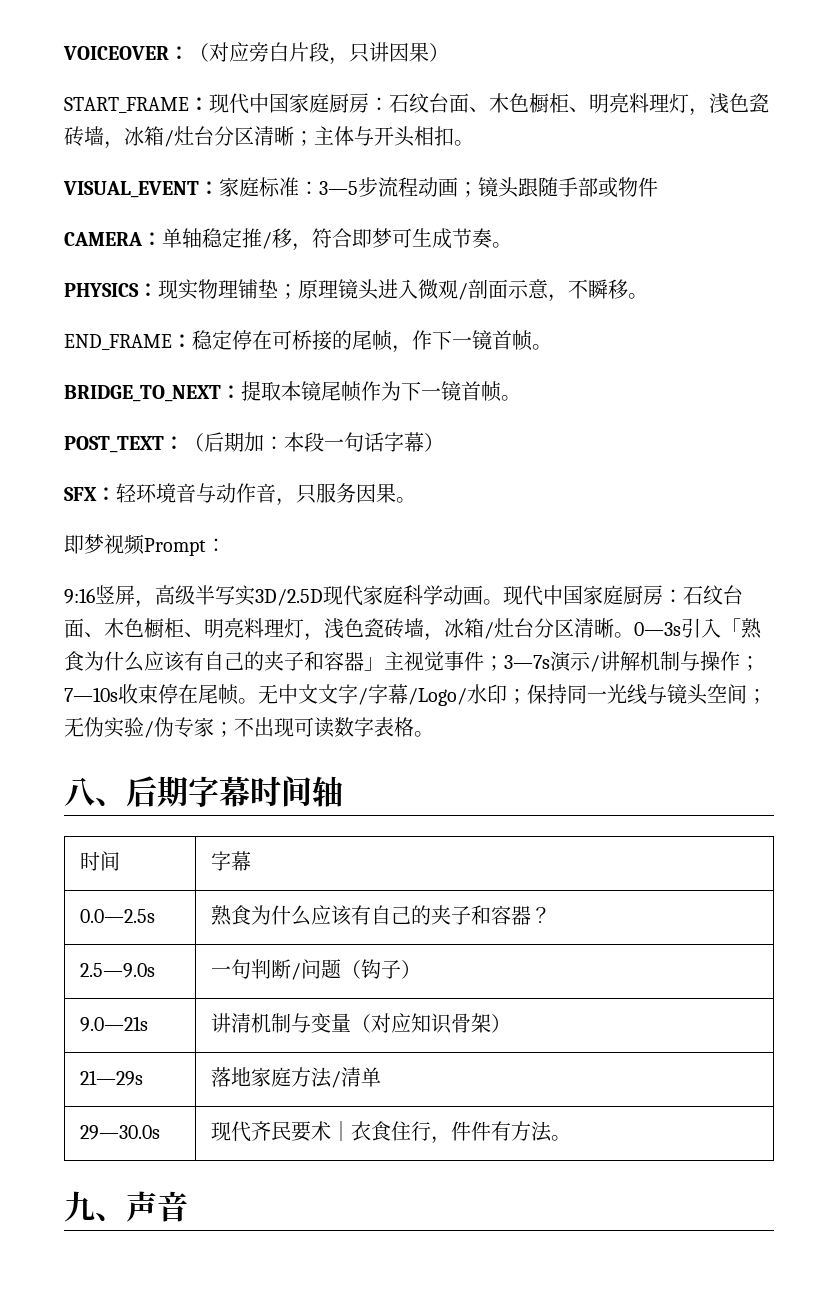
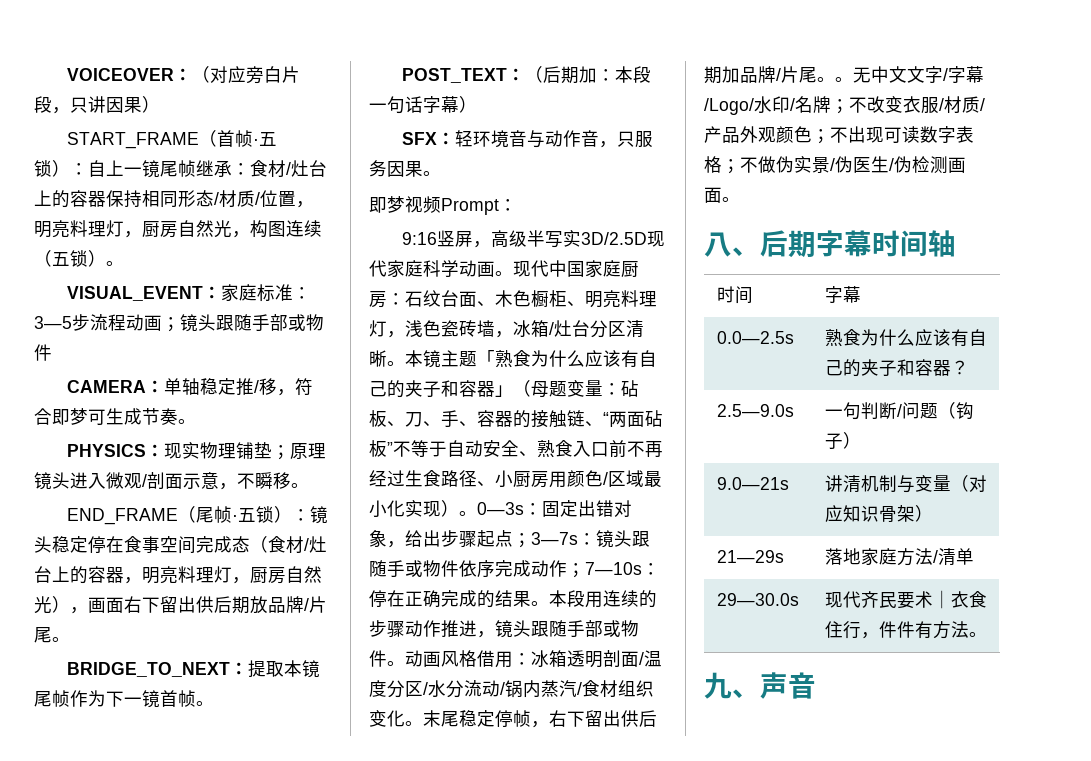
[189,93,769,116] [64,126,454,149] ：现代中国家庭厨房：石纹台面、木色橱柜、明亮料理灯，浅色瓷砖墙，冰箱/灶台分区清晰；主体与开头相扣 -> [198,130,277,147] [34,160,327,178] [34,190,314,208] [34,220,322,238] [34,250,106,267] （首帧·五锁）：自上一镜尾帧继承：食材/灶台上的容器保持相同形态/材质/位置，明亮料理灯，厨房自然光，构图连续（五锁）
[172,330,533,353] ：稳定停在可桥接的尾帧，作下一镜首帧 -> [177,506,328,524] [34,536,327,554] [34,566,322,584] [34,596,327,614] [34,627,52,643] （尾帧·五锁）：镜头稳定停在食事空间完成态（食材/灶台上的容器，明亮料理灯，厨房自然光），画面右下留出供后期放品牌/片尾
[634,618,721,638] 0—3s引入 -> [405,350,477,368] 本镜主题
[384,651,760,672] [64,684,239,705] 主视觉事件；3—7s演示/讲解机制与操作；7—10s收束停在尾帧 -> [513,380,639,398] [369,410,663,428] [369,440,663,458] [369,470,662,488] [369,500,632,518] [369,530,650,548] [369,560,660,578] [369,590,657,608] [369,620,639,638] [369,650,662,668] [369,680,654,698] [369,710,657,728] [704,66,835,84] （母题变量：砧板、刀、手、容器的接触链、“两面砧板”不等于自动安全、熟食入口前不再经过生食路径、小厨房用颜色/区域最小化实现）。0—3s：固定出错对象，给出步骤起点；3—7s：镜头跟随手或物件依序完成动作；7—10s：停在正确完成的结果。本段用连续的步骤动作推进，镜头跟随手部或物件。动画风格借用：冰箱透明剖面/温度分区/水分流动/锅内蒸汽/食材组织变化。末尾稳定停帧，右下留出供后期加品牌/片尾。
[507,684,767,705] [64,717,214,738] ；保持同一光线与镜头空间；无伪实验/伪专家 -> [790,96,985,114] [704,126,812,143] /名牌；不改变衣服/材质/产品外观颜色
(414, 727) none -> [722,156,966,174] [704,187,722,203] ；不做伪实景/伪医生/伪检测画面

